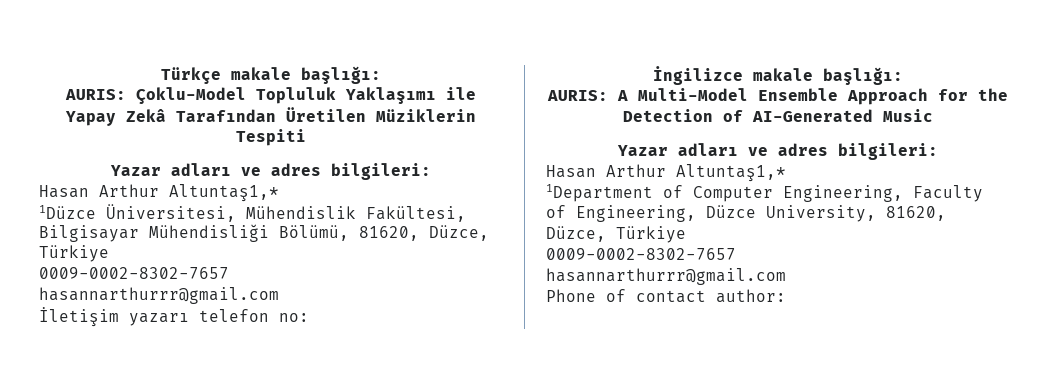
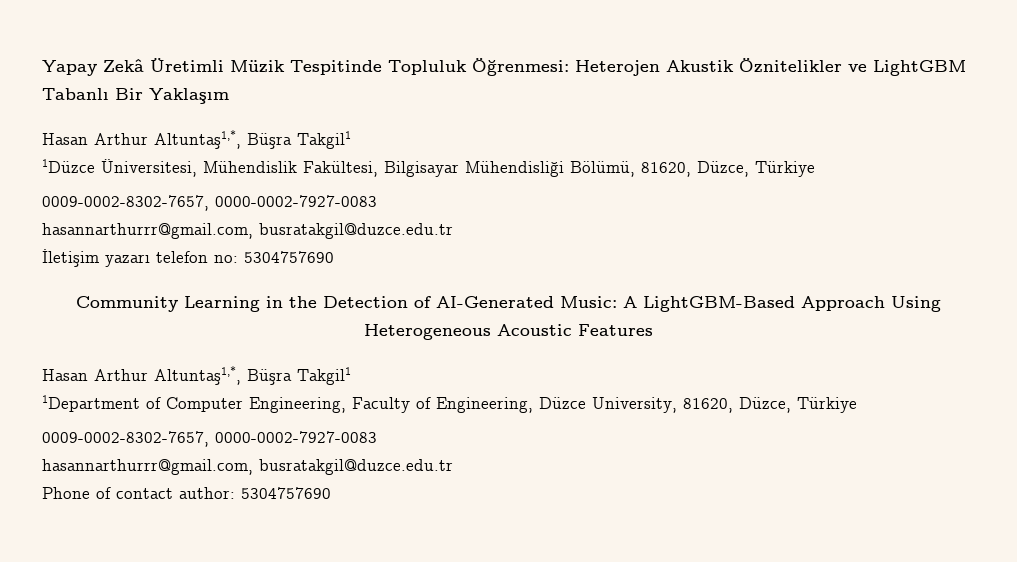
[160,66,381,84] [64,87,476,104] [64,107,476,126] [235,129,306,146] [109,163,431,180] [39,184,279,202] Türkçe makale başlığı: // AURIS: Çoklu-Model Topluluk Yaklaşımı ile Yapay Zekâ Tarafından Üretilen Müziklerin Tespiti // Yazar adları ve adres bilgileri: // Hasan Arthur Altuntaş1,* -> [42,58,966,76] [42,88,229,104] [42,130,351,149] Yapay Zekâ Üretimli Müzik Tespitinde Topluluk Öğrenmesi: Heterojen Akustik Öznitelikler ve LightGBM Tabanlı Bir Yaklaşım // Hasan Arthur Altuntaş1,*, Büşra Takgil1
[39,267,229,279] [39,287,279,304] 0009-0002-8302-7657 // hasannarthurrr@gmail.com -> [42,195,377,211] [42,223,453,239] 0009-0002-8302-7657, 0000-0002-7927-0083 // hasannarthurrr@gmail.com, busratakgil@duzce.edu.tr
[652,66,903,85] [546,88,1008,105] [622,109,933,122] [616,143,938,160] [546,164,786,182] // İngilizce makale başlığı: // AURIS: A Multi-Model Ensemble Approach for the Detection of AI-Generated Music // Yazar adları ve adres bilgileri: // Hasan Arthur Altuntaş1,* -> [244,251,334,263] [76,296,941,312] [364,324,653,340] [42,366,351,385] 5304757690 // Community Learning in the Detection of AI-Generated Music: A LightGBM-Based Approach Using Heterogeneous Acoustic Features // Hasan Arthur Altuntaş1,*, Büşra Takgil1
[546,248,736,260] [546,268,786,285] 0009-0002-8302-7657 // hasannarthurrr@gmail.com -> [42,431,377,447] [42,459,453,475] 0009-0002-8302-7657, 0000-0002-7927-0083 // hasannarthurrr@gmail.com, busratakgil@duzce.edu.tr
(786, 296) none -> [241,487,331,499] 5304757690

